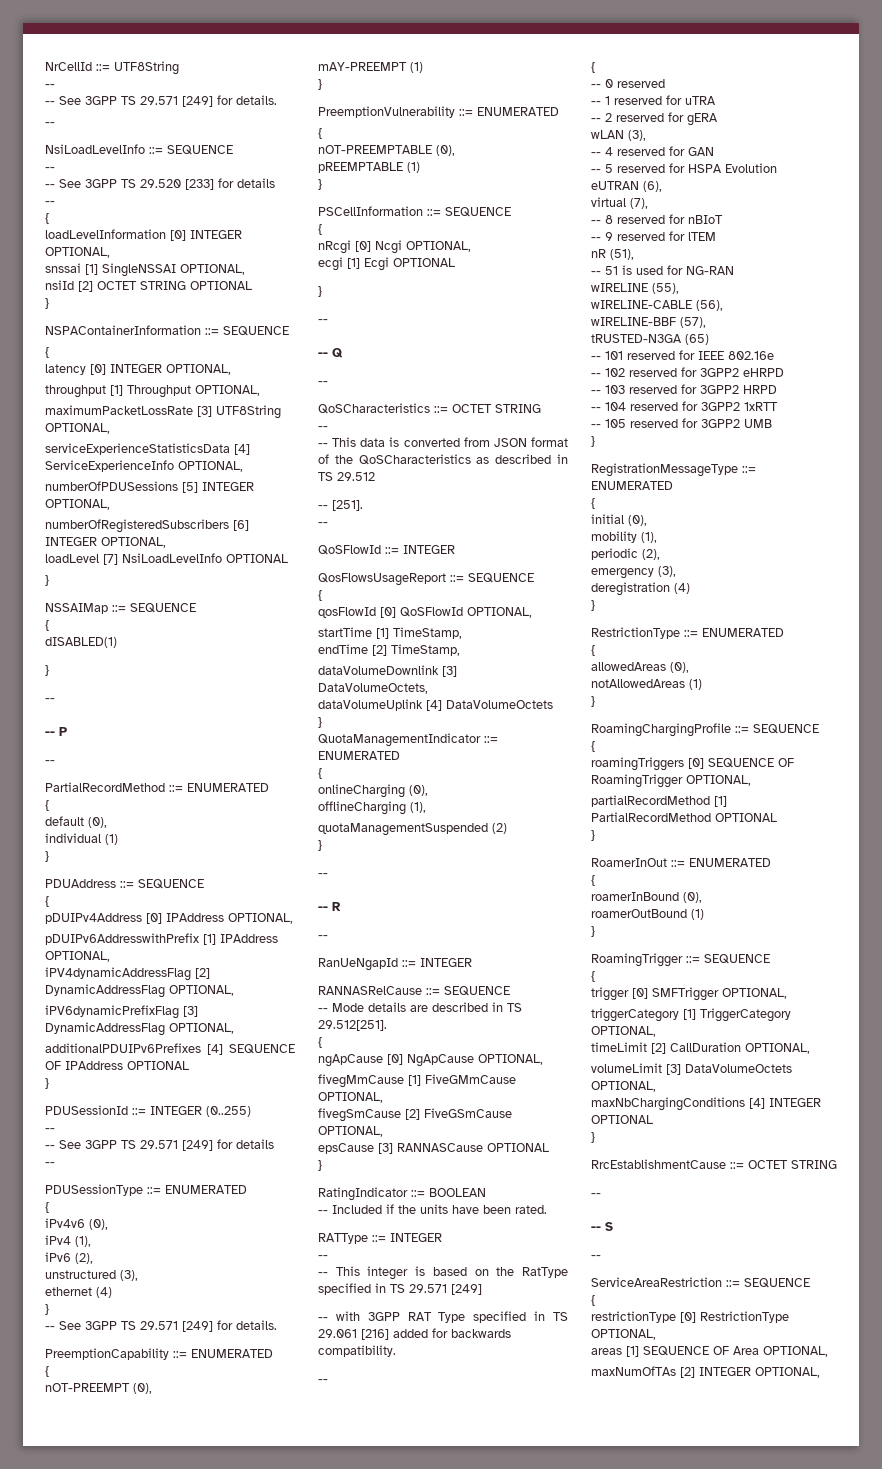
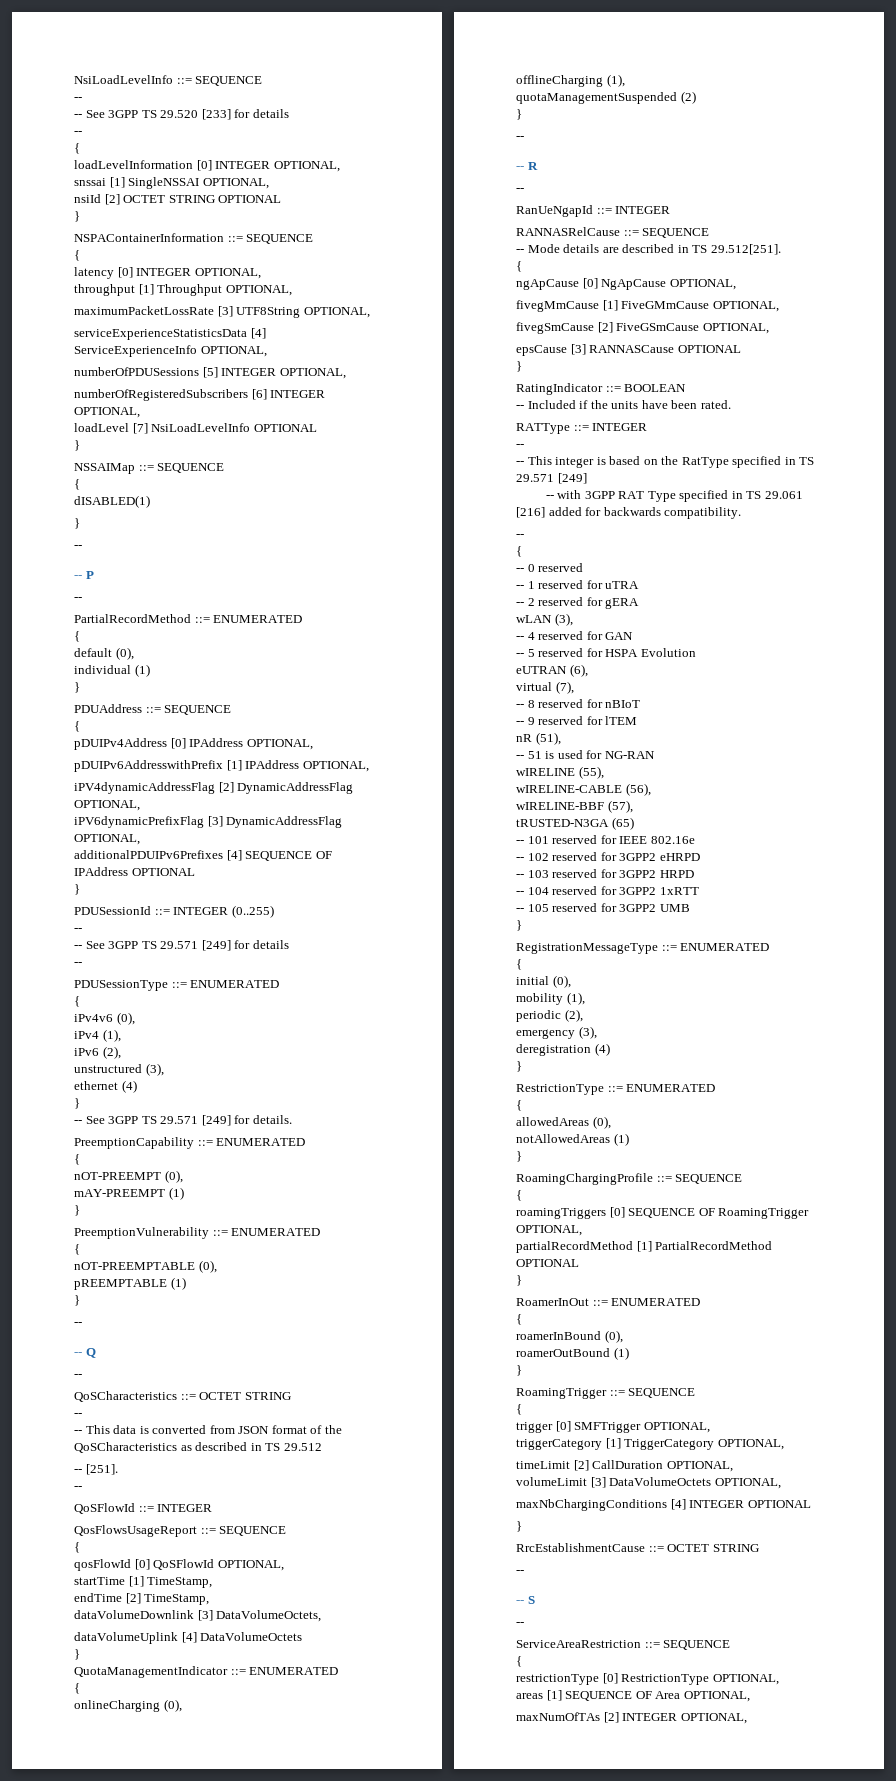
[45,61,179,75] [45,84,55,88] [45,95,277,107] [45,122,55,126] NrCellId ::= UTF8String // -- // -- See 3GPP TS 29.571 [249] for details. // -- // -> (74, 79) none
[318,206,511,217] [318,224,322,235] [318,240,471,254] [318,257,455,271] [318,286,322,297] // PSCellInformation ::= SEQUENCE // { // nRcgi [0] Ncgi OPTIONAL, // ecgi [1] Ecgi OPTIONAL // } -> (80, 1300) none

